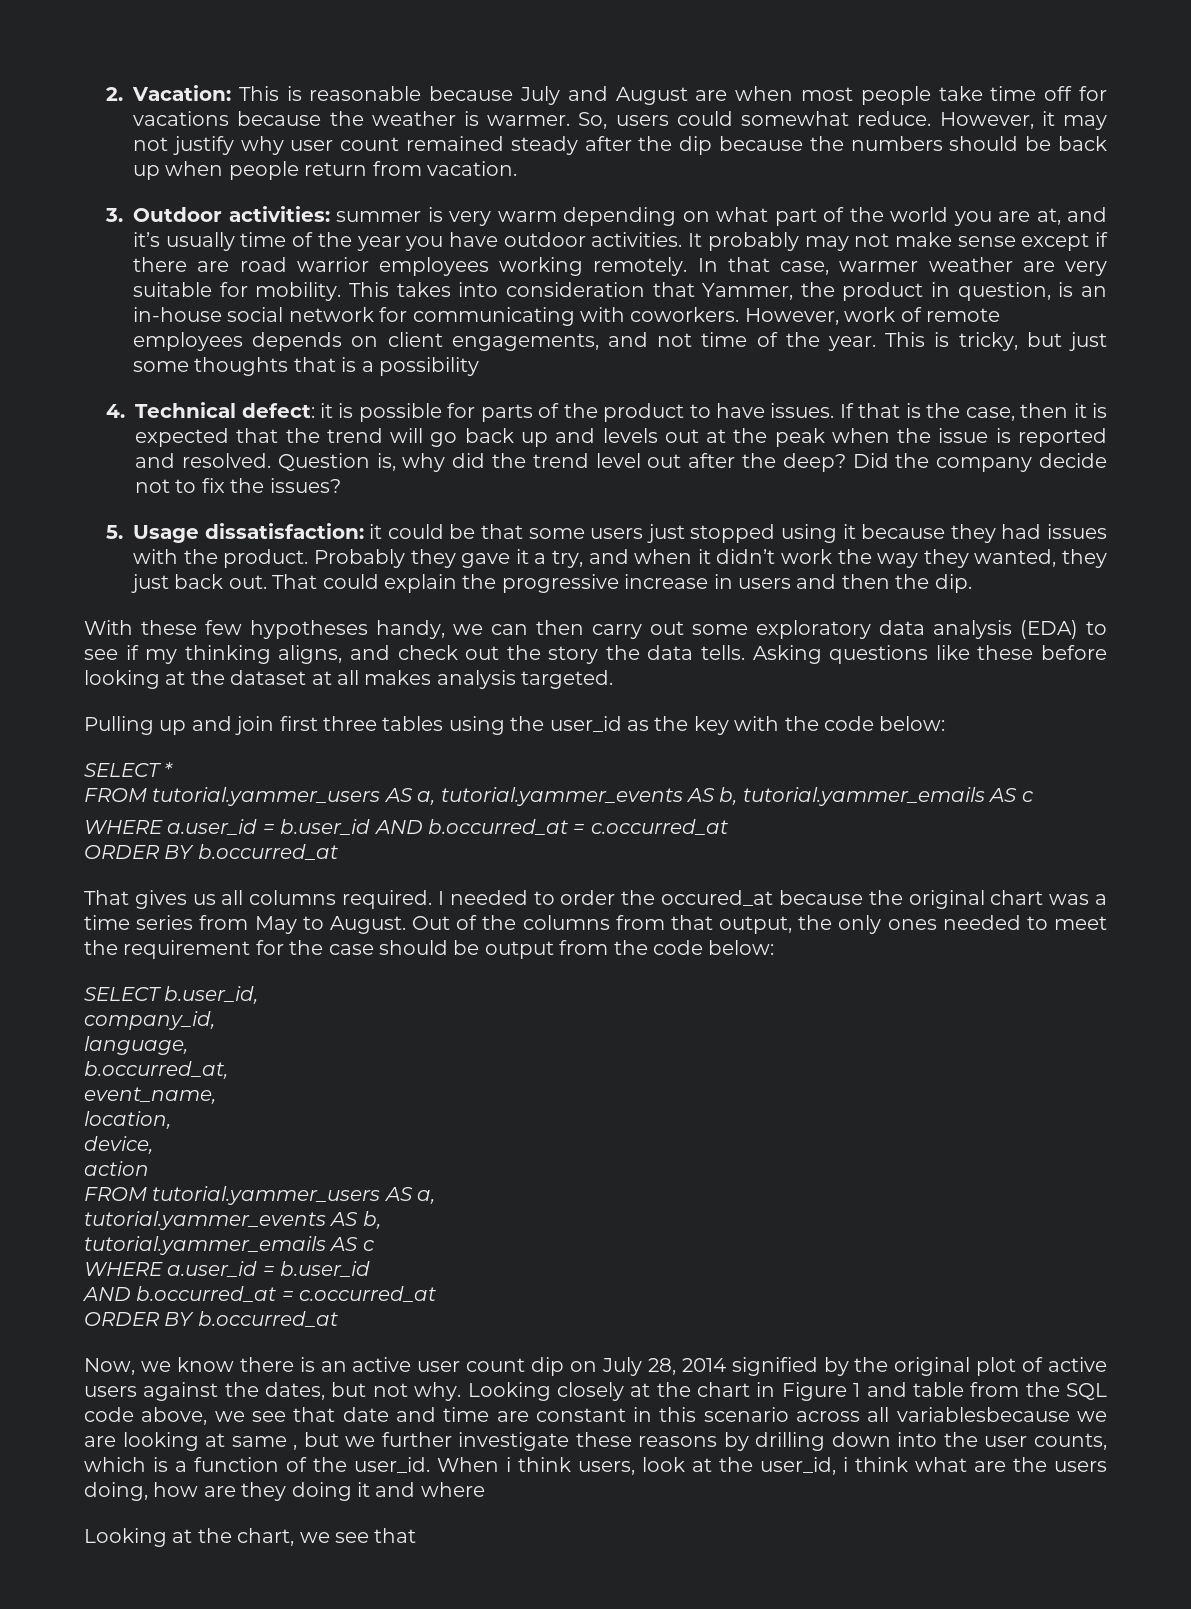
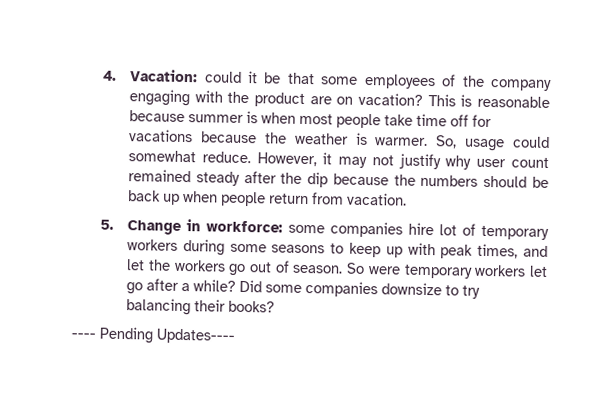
[106,85,728,105] 2. Vacation: This is reasonable because July and August are -> [103,69,552,92] [129,89,551,109] [129,110,259,124] 4. Vacation: could it be that some employees of the company engaging with the product are on vacation? This is reasonable because summer is
[615,115,669,126] users -> [464,138,506,152] usage
[105,206,1107,226] [133,232,1109,251] [133,257,1107,276] [133,282,1107,301] [133,307,1001,326] [133,332,1107,351] [133,357,480,376] [106,402,1107,422] [135,428,1108,447] [135,453,1107,472] [135,478,341,493] [106,523,1107,543] [133,549,1107,568] [131,574,972,593] [84,620,1107,639] [84,645,1108,664] [84,670,614,689] [84,716,946,735] [84,762,174,777] [84,787,1034,806] [84,819,728,835] [84,844,338,860] [84,890,1108,909] [84,915,1107,934] [84,940,775,959] [84,986,259,1004] [84,1011,215,1030] [84,1036,188,1055] [84,1061,228,1079] [84,1087,216,1104] [84,1111,171,1129] [84,1136,153,1154] [84,1161,149,1176] [84,1186,436,1205] [84,1211,381,1230] [84,1236,375,1255] [84,1261,371,1277] [82,1286,437,1302] [84,1311,338,1327] [84,1357,1107,1376] [84,1382,1107,1401] [84,1407,1107,1425] [84,1432,1107,1451] [84,1457,1107,1475] [84,1482,485,1501] [84,1528,417,1547] 3. Outdoor activities: summer is very warm depending on what part of the world you are at, and it’s usually time of the year you have outdoor activities. It probably may not make sense except if there are road warrior employees working remotely. In that case, warmer weather are very suitable for mobility. This takes into consideration that Yammer, the product in question, is an in-house social network for communicating with coworkers. However, work of remote employees depends on client engagements, and not time of the year. This is tricky, but just some thoughts that is a possibility // 4. Technical defect: it is possible for parts of the product to have issues. If that is the case, then it is expected that the trend will go back up and levels out at the peak when the issue is reported and resolved. Question is, why did the trend level out after the deep? Did the company decide not to fix the issues? // 5. Usage dissatisfaction: it could be that some users just stopped using it because they had issues with the product. Probably they gave it a try, and when it didn’t work the way they wanted, they just back out. That could explain the progressive increase in users and then the dip. // With these few hypotheses handy, we can then carry out some exploratory data analysis (EDA) to see if my thinking aligns, and check out the story the data tells. Asking questions like these before looking at the dataset at all makes analysis targeted. // Pulling up and join first three tables using the user_id as the key with the code below: // SELECT * // FROM tutorial.yammer_users AS a, tutorial.yammer_events AS b, tutorial.yammer_emails AS c // WHERE a.user_id = b.user_id AND b.occurred_at = c.occurred_at // ORDER BY b.occurred_at // That gives us all columns required. I needed to order the occured_at because the original chart was a time series from May to August. Out of the columns from that output, the only ones needed to meet the requirement for the case should be output from the code below: // SELECT b.user_id, // company_id, // language, // b.occurred_at, // event_name, // location, // device, // action // FROM tutorial.yammer_users AS a, // tutorial.yammer_events AS b, // tutorial.yammer_emails AS c // WHERE a.user_id = b.user_id // AND b.occurred_at = c.occurred_at // ORDER BY b.occurred_at // Now, we know there is an active user count dip on July 28, 2014 signified by the original plot of active users against the dates, but not why. Looking closely at the chart in Figure 1 and table from the SQL code above, we see that date and time are constant in this scenario across all variablesbecause we are looking at same , but we further investigate these reasons by drilling down into the user counts, which is a function of the user_id. When i think users, look at the user_id, i think what are the users doing, how are they doing it and where // Looking at the chart, we see that -> [100,219,549,240] [127,238,548,259] [126,259,548,279] [126,278,481,299] [126,298,276,316] [71,326,235,344] 5. Change in workforce: some companies hire lot of temporary workers during some seasons to keep up with peak times, and let the workers go out of season. So were temporary workers let go after a while? Did some companies downsize to try balancing their books? // ---- Pending Updates----

